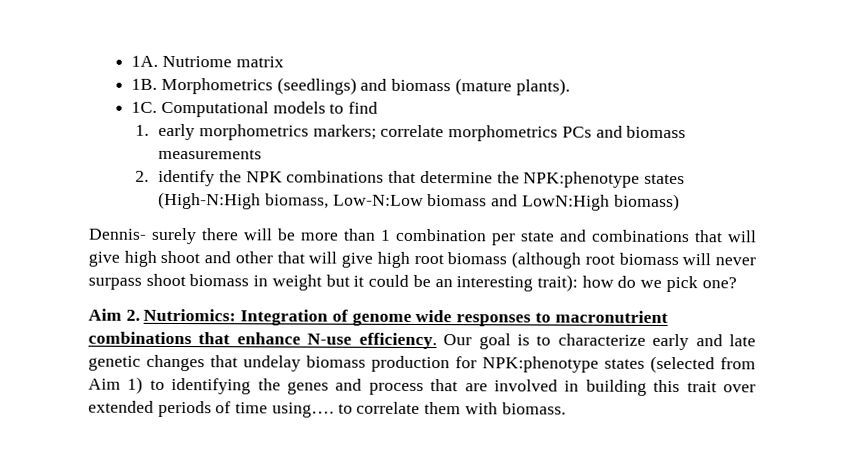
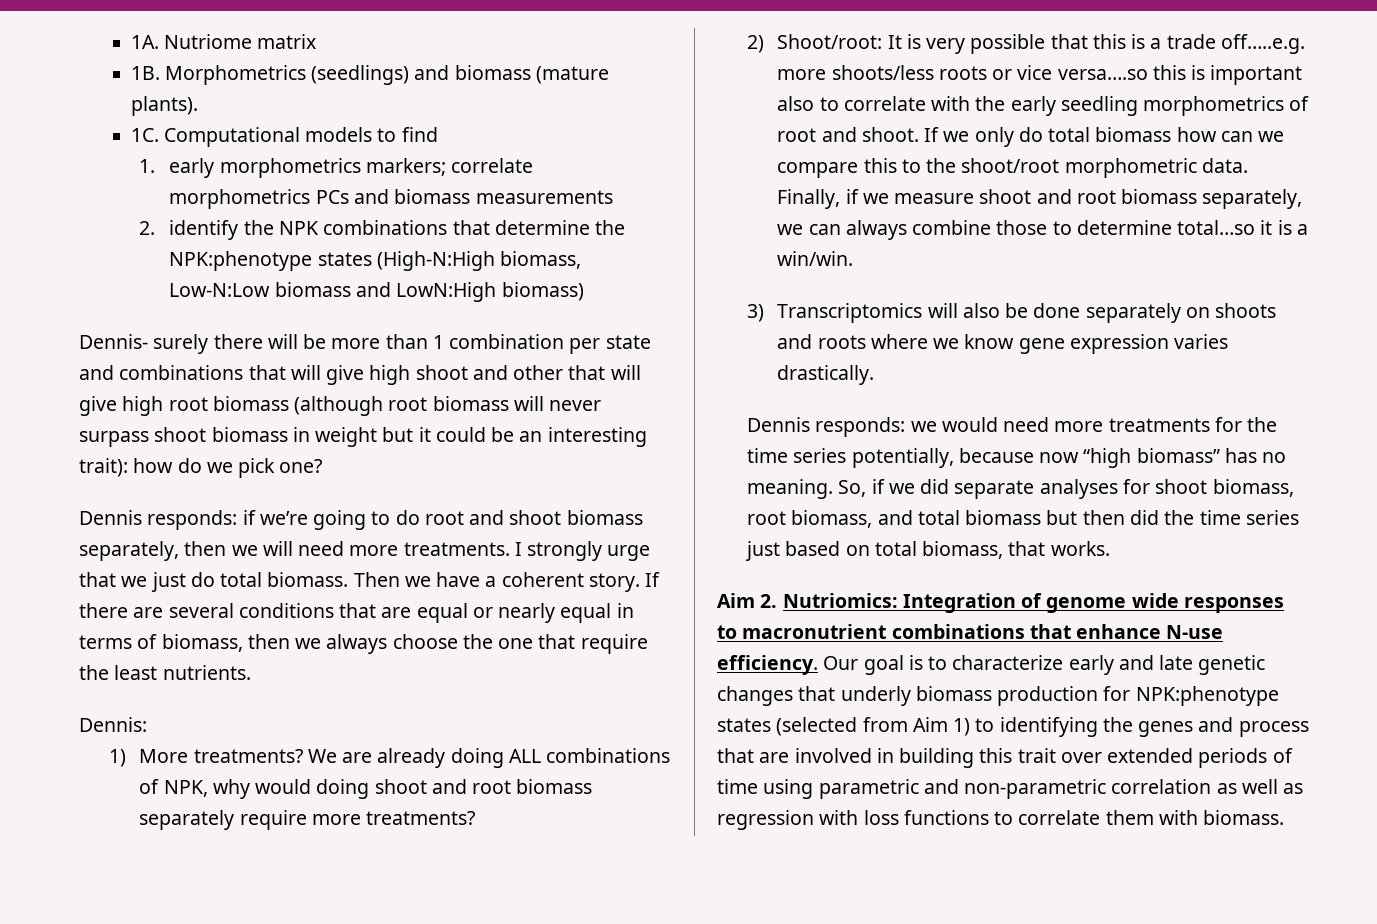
(737, 283) none -> [79,510,643,530] [79,541,651,561] [79,572,661,592] [79,603,634,623] [79,634,648,654] [79,665,251,680] [79,717,147,732] [109,748,671,768] [139,779,593,799] [139,810,476,830] [747,34,1305,54] [777,65,1303,85] [777,96,1310,116] [777,127,1285,147] [777,158,1248,178] [777,189,1303,209] [777,220,1308,240] [777,251,854,266] [747,303,1277,323] [777,334,1229,354] [777,365,875,385] [747,417,1278,437] [747,448,1287,468] [747,479,1294,499] [747,510,1299,528] [745,541,1110,561] // Dennis responds: if we’re going to do root and shoot biomass separately, then we will need more treatments. I strongly urge that we just do total biomass. Then we have a coherent story. If there are several conditions that are equal or nearly equal in terms of biomass, then we always choose the one that require the least nutrients. // Dennis: // 1) More treatments? We are already doing ALL combinations of NPK, why would doing shoot and root biomass separately require more treatments? // 2) Shoot/root: It is very possible that this is a trade off…..e.g. more shoots/less roots or vice versa….so this is important also to correlate with the early seedling morphometrics of root and shoot. If we only do total biomass how can we compare this to the shoot/root morphometric data. Finally, if we measure shoot and root biomass separately, we can always combine those to determine total…so it is a win/win. // 3) Transcriptomics will also be done separately on shoots and roots where we know gene expression varies drastically. // Dennis responds: we would need more treatments for the time series potentially, because now “high biomass” has no meaning. So, if we did separate analyses for shoot biomass, root biomass, and total biomass but then did the time series just based on total biomass, that works.
[243,355,301,372] undelay -> [840,686,911,706] underly
[271,402,334,418] using…. -> [763,779,1304,799] [717,810,989,830] using parametric and non-parametric correlation as well as regression with loss functions

